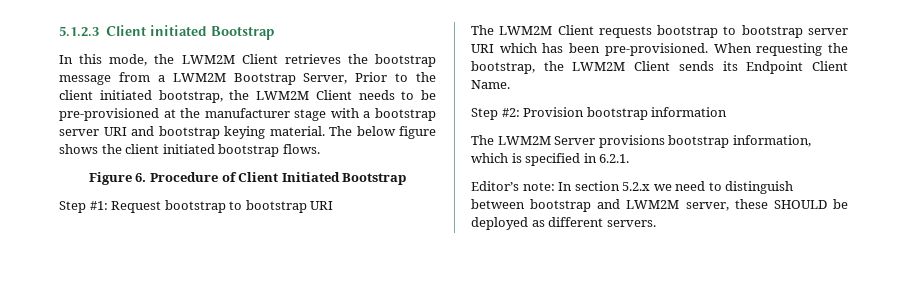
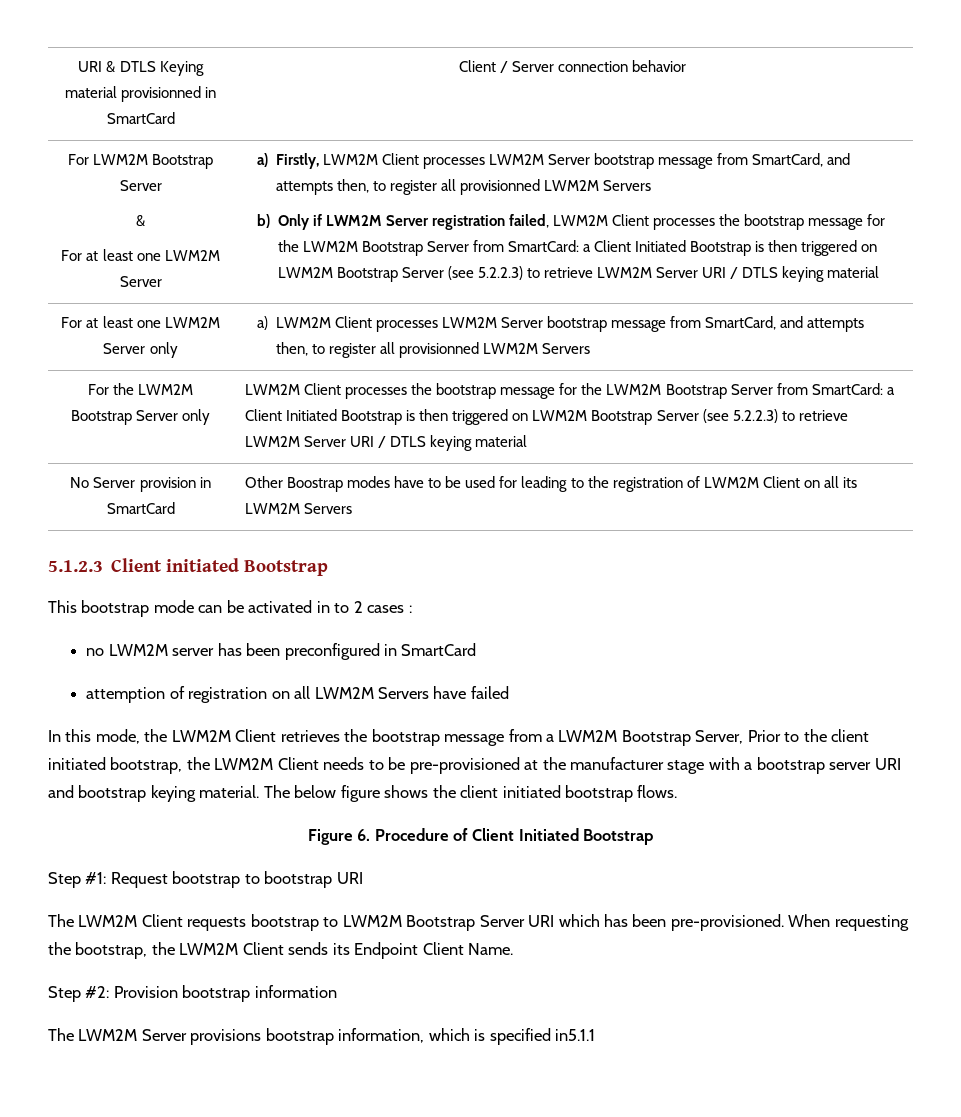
[59,25,274,40] 5.1.2.3 Client initiated Bootstrap -> [78,61,204,76] [64,86,217,102] [106,112,175,124] [458,60,687,73] [67,154,214,169] [119,180,162,191] [136,215,145,227] [61,249,220,261] [119,276,162,287] [257,153,851,169] [275,179,651,195] [257,214,886,230] [277,240,878,256] [277,266,880,282] [61,316,220,328] [103,342,178,358] [257,316,865,332] [275,342,590,358] [87,383,194,395] [70,409,211,425] [245,383,895,399] [245,409,848,425] [245,435,528,451] [70,477,211,492] [106,502,175,514] [245,476,857,492] [245,503,353,514] [48,558,329,576] [48,600,412,617] [86,643,477,660] [86,686,509,703] URI & DTLS Keying material provisionned in SmartCard | Client / Server connection behavior // For LWM2M Bootstrap Server // & // For at least one LWM2M Server | a) Firstly, LWM2M Client processes LWM2M Server bootstrap message from SmartCard, and attempts then, to register all provisionned LWM2M Servers // b) Only if LWM2M Server registration failed, LWM2M Client processes the bootstrap message for the LWM2M Bootstrap Server from SmartCard: a Client Initiated Bootstrap is then triggered on LWM2M Bootstrap Server (see 5.2.2.3) to retrieve LWM2M Server URI / DTLS keying material // For at least one LWM2M Server only | a) LWM2M Client processes LWM2M Server bootstrap message from SmartCard, and attempts then, to register all provisionned LWM2M Servers // For the LWM2M Bootstrap Server only | LWM2M Client processes the bootstrap message for the LWM2M Bootstrap Server from SmartCard: a Client Initiated Bootstrap is then triggered on LWM2M Bootstrap Server (see 5.2.2.3) to retrieve LWM2M Server URI / DTLS keying material // No Server provision in SmartCard | Other Boostrap modes have to be used for leading to the registration of LWM2M Client on all its LWM2M Servers // 5.1.2.3 Client initiated Bootstrap // This bootstrap mode can be activated in to 2 cases : // no LWM2M server has been preconfigured in SmartCard // attemption of registration on all LWM2M Servers have failed
[741,25,848,38] bootstrap server -> [342,915,525,931] LWM2M Bootstrap Server
[583,153,630,163] [471,181,794,194] [471,199,848,212] [471,217,656,230] in 6.2.1. // Editor’s note: In section 5.2.x we need to distinguish between bootstrap and LWM2M server, these SHOULD be deployed as different servers. -> [555,1029,596,1041] in5.1.1

